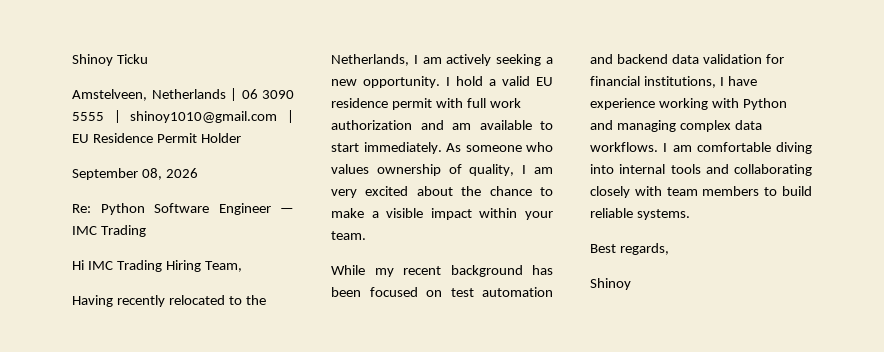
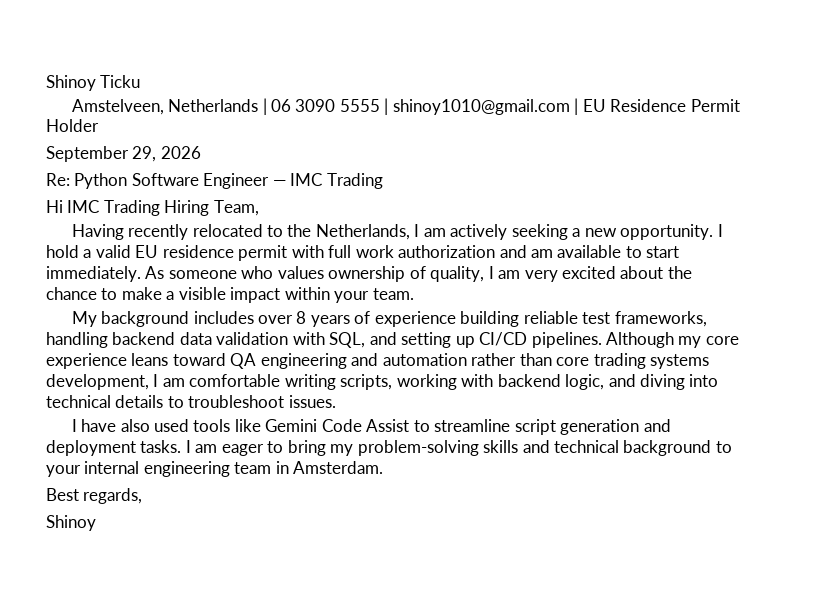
[141,168,162,180] 08, -> [132,146,157,162] 29,
[331,265,553,277] [331,287,553,297] [590,54,784,64] [590,76,757,88] [590,98,787,110] [590,120,762,132] [590,142,812,154] [590,164,812,176] [590,186,812,198] [590,208,690,220] While my recent background has been focused on test automation and backend data validation for financial institutions, I have experience working with Python and managing complex data workflows. I am comfortable diving into internal tools and collaborating closely with team members to build reliable systems. -> [71,311,707,327] [46,332,739,348] [46,353,710,369] [46,374,719,390] [46,395,336,408] [71,419,671,435] [46,440,732,456] [46,461,384,477] My background includes over 8 years of experience building reliable test frameworks, handling backend data validation with SQL, and setting up CI/CD pipelines. Although my core experience leans toward QA engineering and automation rather than core trading systems development, I am comfortable writing scripts, working with backend logic, and diving into technical details to troubleshoot issues. // I have also used tools like Gemini Code Assist to streamline script generation and deployment tasks. I am eager to bring my problem-solving skills and technical background to your internal engineering team in Amsterdam.

